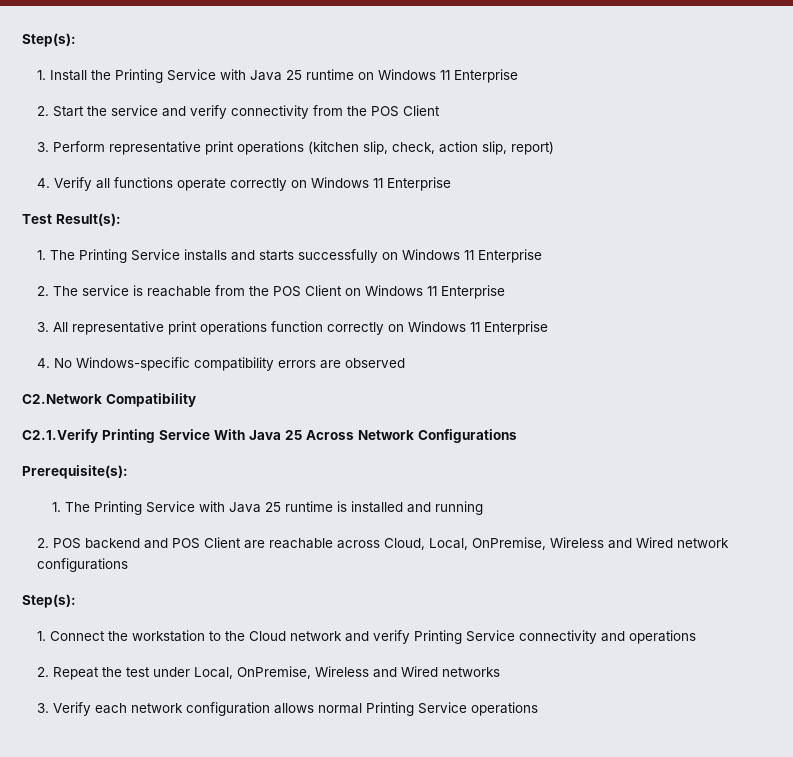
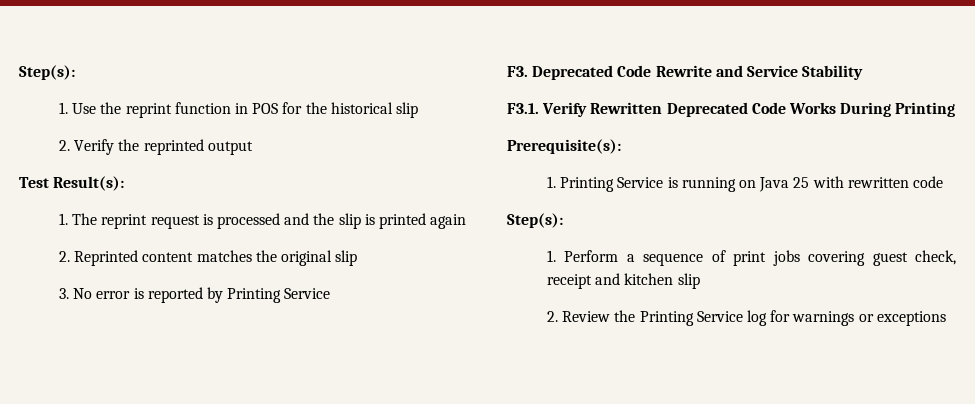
[22,33,76,47] [37,69,519,83] [37,105,441,119] [37,141,555,155] [37,177,452,191] [22,213,121,226] [37,249,543,263] [37,285,506,299] [37,321,549,335] [37,357,406,371] [22,393,196,407] [22,429,517,443] Step(s): // 1. Install the Printing Service with Java 25 runtime on Windows 11 Enterprise // 2. Start the service and verify connectivity from the POS Client // 3. Perform representative print operations (kitchen slip, check, action slip, report) // 4. Verify all functions operate correctly on Windows 11 Enterprise // Test Result(s): // 1. The Printing Service installs and starts successfully on Windows 11 Enterprise // 2. The service is reachable from the POS Client on Windows 11 Enterprise // 3. All representative print operations function correctly on Windows 11 Enterprise // 4. No Windows-specific compatibility errors are observed // C2.Network Compatibility // C2.1.Verify Printing Service With Java 25 Across Network Configurations -> [19,65,75,80] [59,102,418,118] [59,139,253,155] [19,176,125,191] [59,213,467,229] [59,250,358,266] [59,287,331,303] [507,65,864,80] [507,102,956,117] Step(s): // 1. Use the reprint function in POS for the historical slip // 2. Verify the reprinted output // Test Result(s): // 1. The reprint request is processed and the slip is printed again // 2. Reprinted content matches the original slip // 3. No error is reported by Printing Service // F3. Deprecated Code Rewrite and Service Stability // F3.1. Verify Rewritten Deprecated Code Works During Printing
[65,501,484,515] [37,537,730,550] [37,558,129,572] [22,594,76,608] [37,630,697,644] [37,666,501,680] [37,702,539,716] The Printing Service with Java 25 runtime is installed and running // 2. POS backend and POS Client are reachable across Cloud, Local, OnPremise, Wireless and Wired network configurations // Step(s): // 1. Connect the workstation to the Cloud network and verify Printing Service connectivity and operations // 2. Repeat the test under Local, OnPremise, Wireless and Wired networks // 3. Verify each network configuration allows normal Printing Service operations -> [560,176,943,192] [507,213,563,228] [547,250,956,266] [547,273,700,289] [547,310,946,326] Printing Service is running on Java 25 with rewritten code // Step(s): // 1. Perform a sequence of print jobs covering guest check, receipt and kitchen slip // 2. Review the Printing Service log for warnings or exceptions

